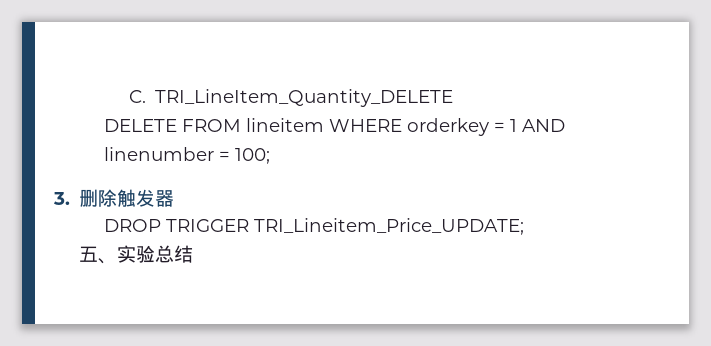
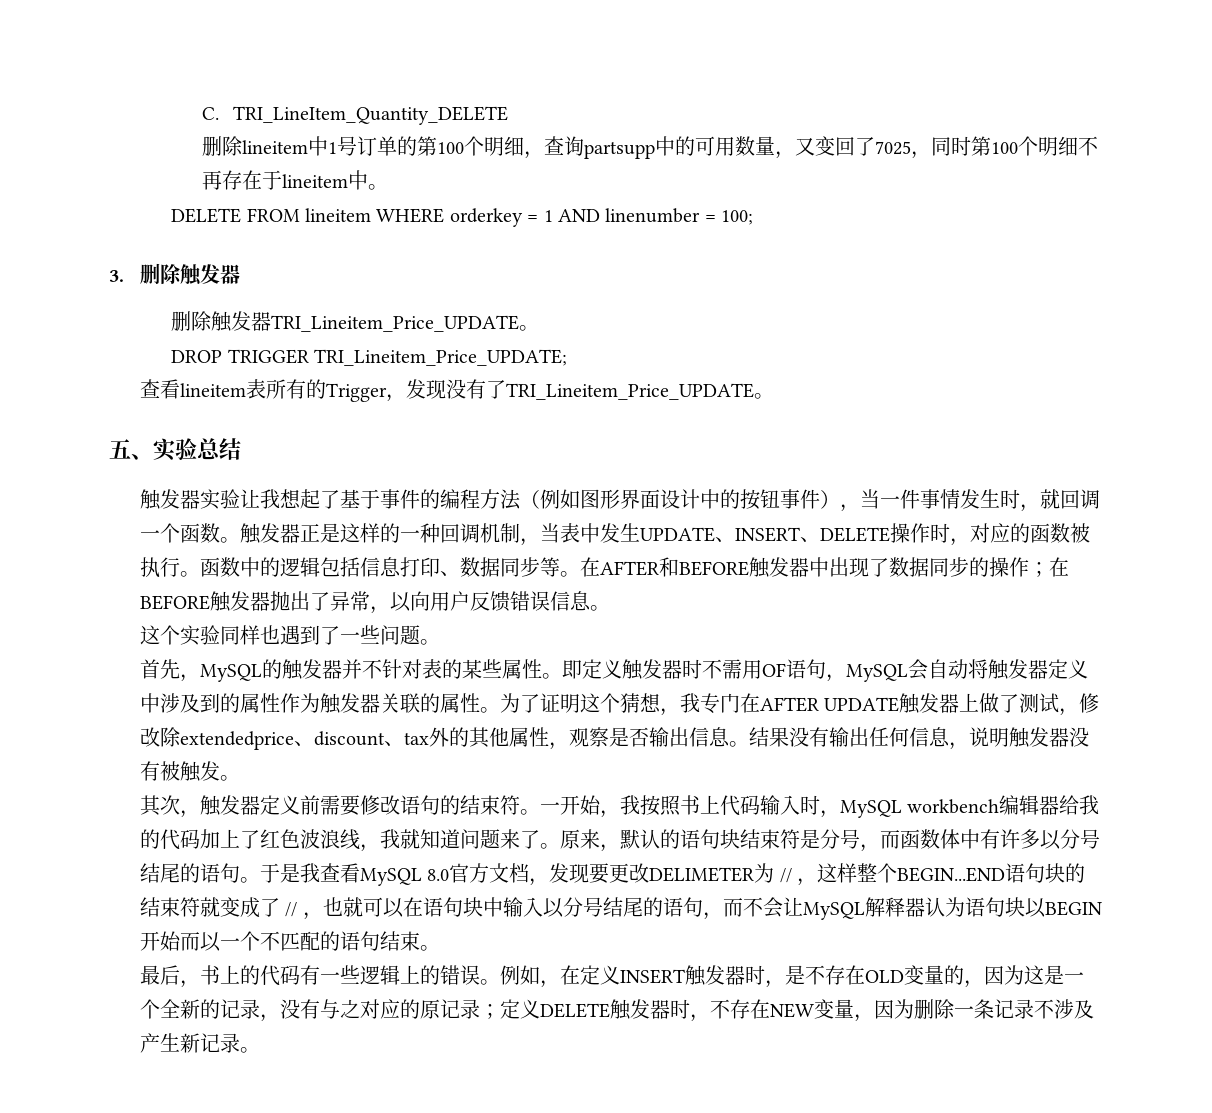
(453, 98) none -> [202,136,1099,159] [202,170,389,190] // 删除lineitem中1号订单的第100个明细，查询partsupp中的可用数量，又变回了7025，同时第100个明细不再存在于lineitem中。
(175, 198) none -> [171,311,540,332] // 删除触发器TRI_Lineitem_Price_UPDATE。
[78,245,193,264] 五、实验总结 -> [140,379,775,402] [109,438,241,461] [140,489,1101,512] [140,523,1091,546] [140,557,1070,578] [140,591,611,614] [140,625,441,646] [140,659,1089,682] [140,693,1100,716] [140,727,1090,750] [140,761,241,782] [140,795,1100,818] [140,829,1101,852] [140,863,1086,886] [140,897,1102,920] [140,931,441,952] [140,965,1085,988] [140,999,1095,1022] [140,1033,261,1053] 查看lineitem表所有的Trigger，发现没有了TRI_Lineitem_Price_UPDATE。 // 五、实验总结 // 触发器实验让我想起了基于事件的编程方法（例如图形界面设计中的按钮事件），当一件事情发生时，就回调一个函数。触发器正是这样的一种回调机制，当表中发生UPDATE、INSERT、DELETE操作时，对应的函数被执行。函数中的逻辑包括信息打印、数据同步等。在AFTER和BEFORE触发器中出现了数据同步的操作；在BEFORE触发器抛出了异常，以向用户反馈错误信息。 // 这个实验同样也遇到了一些问题。 // 首先，MySQL的触发器并不针对表的某些属性。即定义触发器时不需用OF语句，MySQL会自动将触发器定义中涉及到的属性作为触发器关联的属性。为了证明这个猜想，我专门在AFTER UPDATE触发器上做了测试，修改除extendedprice、discount、tax外的其他属性，观察是否输出信息。结果没有输出任何信息，说明触发器没有被触发。 // 其次，触发器定义前需要修改语句的结束符。一开始，我按照书上代码输入时，MySQL workbench编辑器给我的代码加上了红色波浪线，我就知道问题来了。原来，默认的语句块结束符是分号，而函数体中有许多以分号结尾的语句。于是我查看MySQL 8.0官方文档，发现要更改DELIMETER为 // ，这样整个BEGIN...END语句块的结束符就变成了 // ，也就可以在语句块中输入以分号结尾的语句，而不会让MySQL解释器认为语句块以BEGIN开始而以一个不匹配的语句结束。 // 最后，书上的代码有一些逻辑上的错误。例如，在定义INSERT触发器时，是不存在OLD变量的，因为这是一个全新的记录，没有与之对应的原记录；定义DELETE触发器时，不存在NEW变量，因为删除一条记录不涉及产生新记录。

